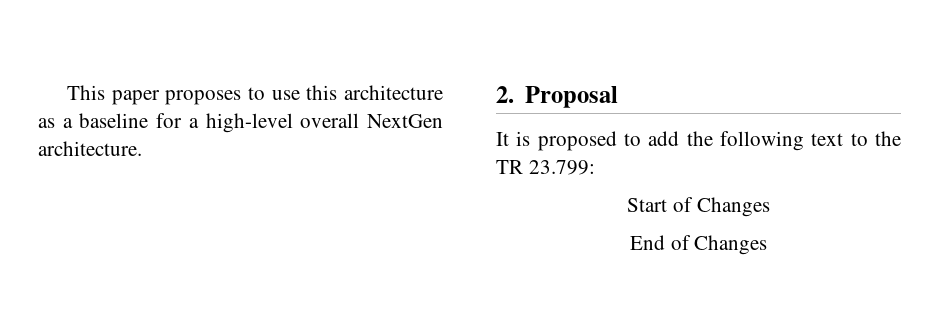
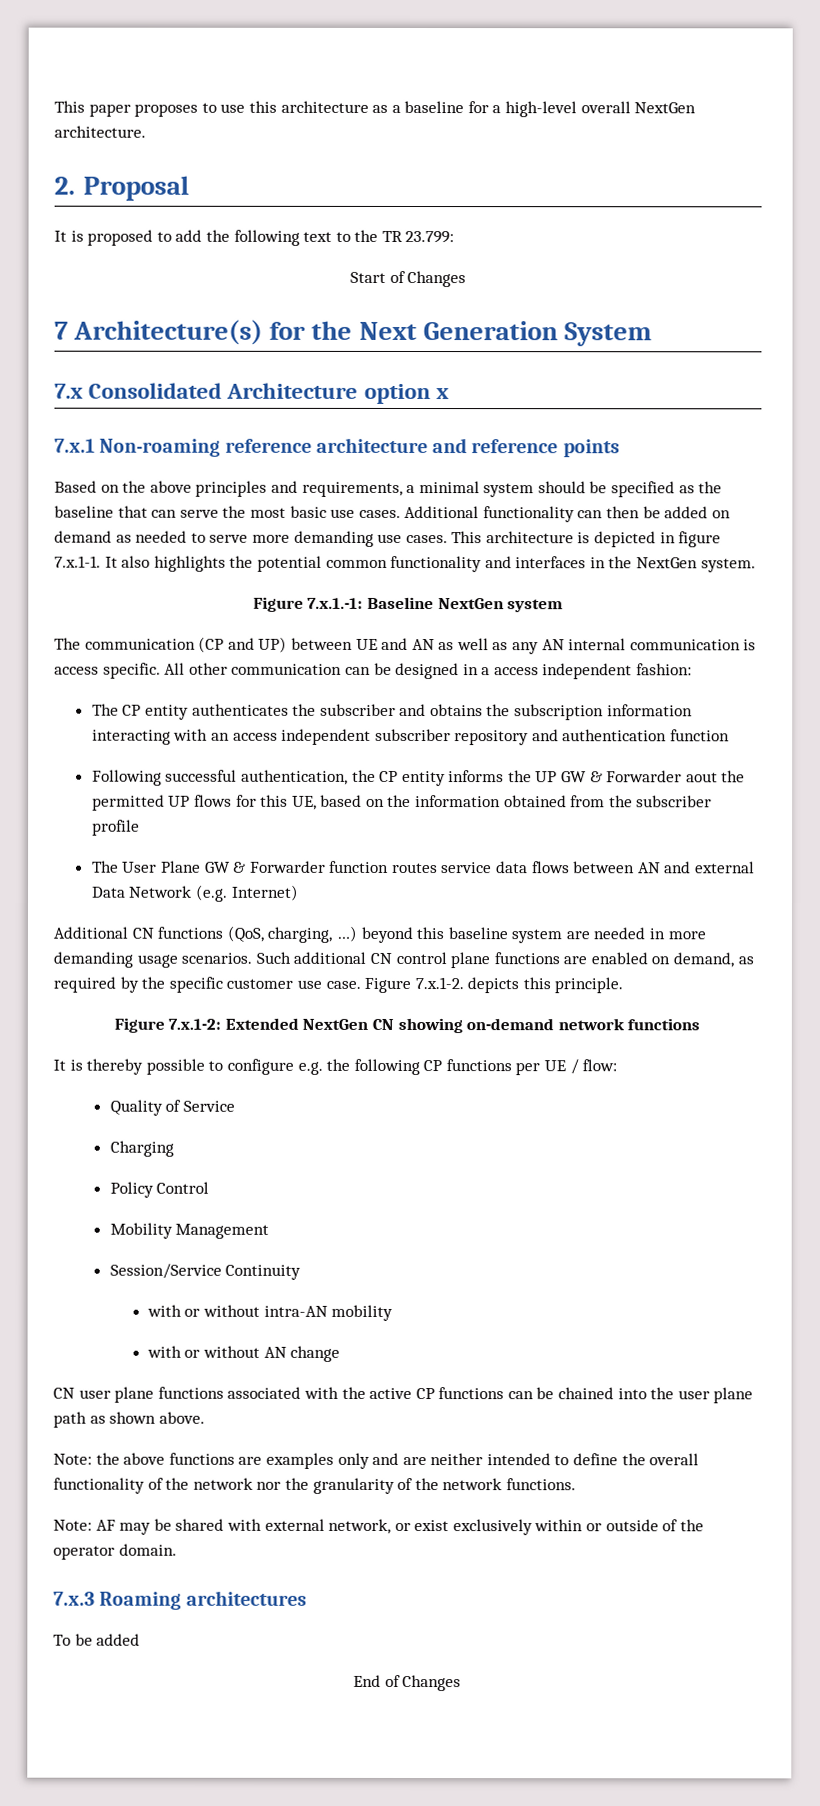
(770, 207) none -> [54,319,652,347] [54,382,449,405] [54,437,620,458] [54,480,723,498] [54,505,731,523] [54,530,722,548] [54,555,756,573] [252,596,564,613] [54,636,757,655] [54,662,693,680] [91,703,693,721] [91,728,731,746] [91,769,746,787] [91,794,713,811] [91,819,140,836] [91,860,755,874] [91,884,299,902] [53,925,706,944] [53,951,754,969] [53,976,624,994] [113,1017,701,1034] [53,1058,618,1076] [109,1099,235,1116] [109,1140,174,1157] [109,1181,210,1198] [109,1222,270,1239] [109,1263,302,1280] [146,1304,394,1321] [146,1345,341,1362] [53,1386,754,1404] [53,1411,205,1428] [53,1452,700,1469] [53,1477,576,1494] [53,1518,704,1536] [53,1543,177,1560] [53,1590,307,1610] [53,1633,141,1646] // 7 Architecture(s) for the Next Generation System // 7.x Consolidated Architecture option x // 7.x.1 Non-roaming reference architecture and reference points // Based on the above principles and requirements, a minimal system should be specified as the baseline that can serve the most basic use cases. Additional functionality can then be added on demand as needed to serve more demanding use cases. This architecture is depicted in figure 7.x.1-1. It also highlights the potential common functionality and interfaces in the NextGen system. // Figure 7.x.1.-1: Baseline NextGen system // The communication (CP and UP) between UE and AN as well as any AN internal communication is access specific. All other communication can be designed in a access independent fashion: // The CP entity authenticates the subscriber and obtains the subscription information interacting with an access independent subscriber repository and authentication function // Following successful authentication, the CP entity informs the UP GW & Forwarder aout the permitted UP flows for this UE, based on the information obtained from the subscriber profile // The User Plane GW & Forwarder function routes service data flows between AN and external Data Network (e.g. Internet) // Additional CN functions (QoS, charging, …) beyond this baseline system are needed in more demanding usage scenarios. Such additional CN control plane functions are enabled on demand, as required by the specific customer use case. Figure 7.x.1-2. depicts this principle. // Figure 7.x.1-2: Extended NextGen CN showing on-demand network functions // It is thereby possible to configure e.g. the following CP functions per UE / flow: // Quality of Service // Charging // Policy Control // Mobility Management // Session/Service Continuity // with or without intra-AN mobility // with or without AN change // CN user plane functions associated with the active CP functions can be chained into the user plane path as shown above. // Note: the above functions are examples only and are neither intended to define the overall functionality of the network nor the granularity of the network functions. // Note: AF may be shared with external network, or exist exclusively within or outside of the operator domain. // 7.x.3 Roaming architectures // To be added

